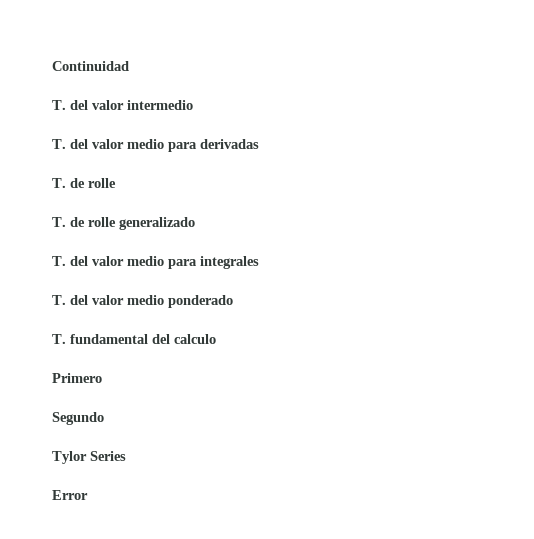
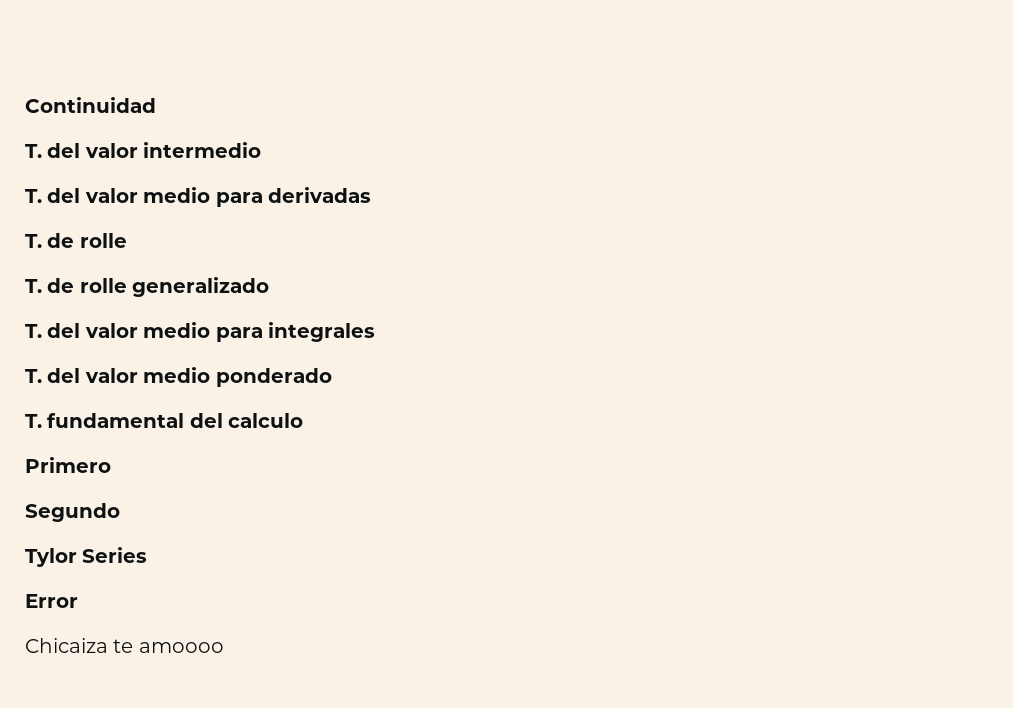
(88, 495) none -> [25,638,224,653] // Chicaiza te amoooo

